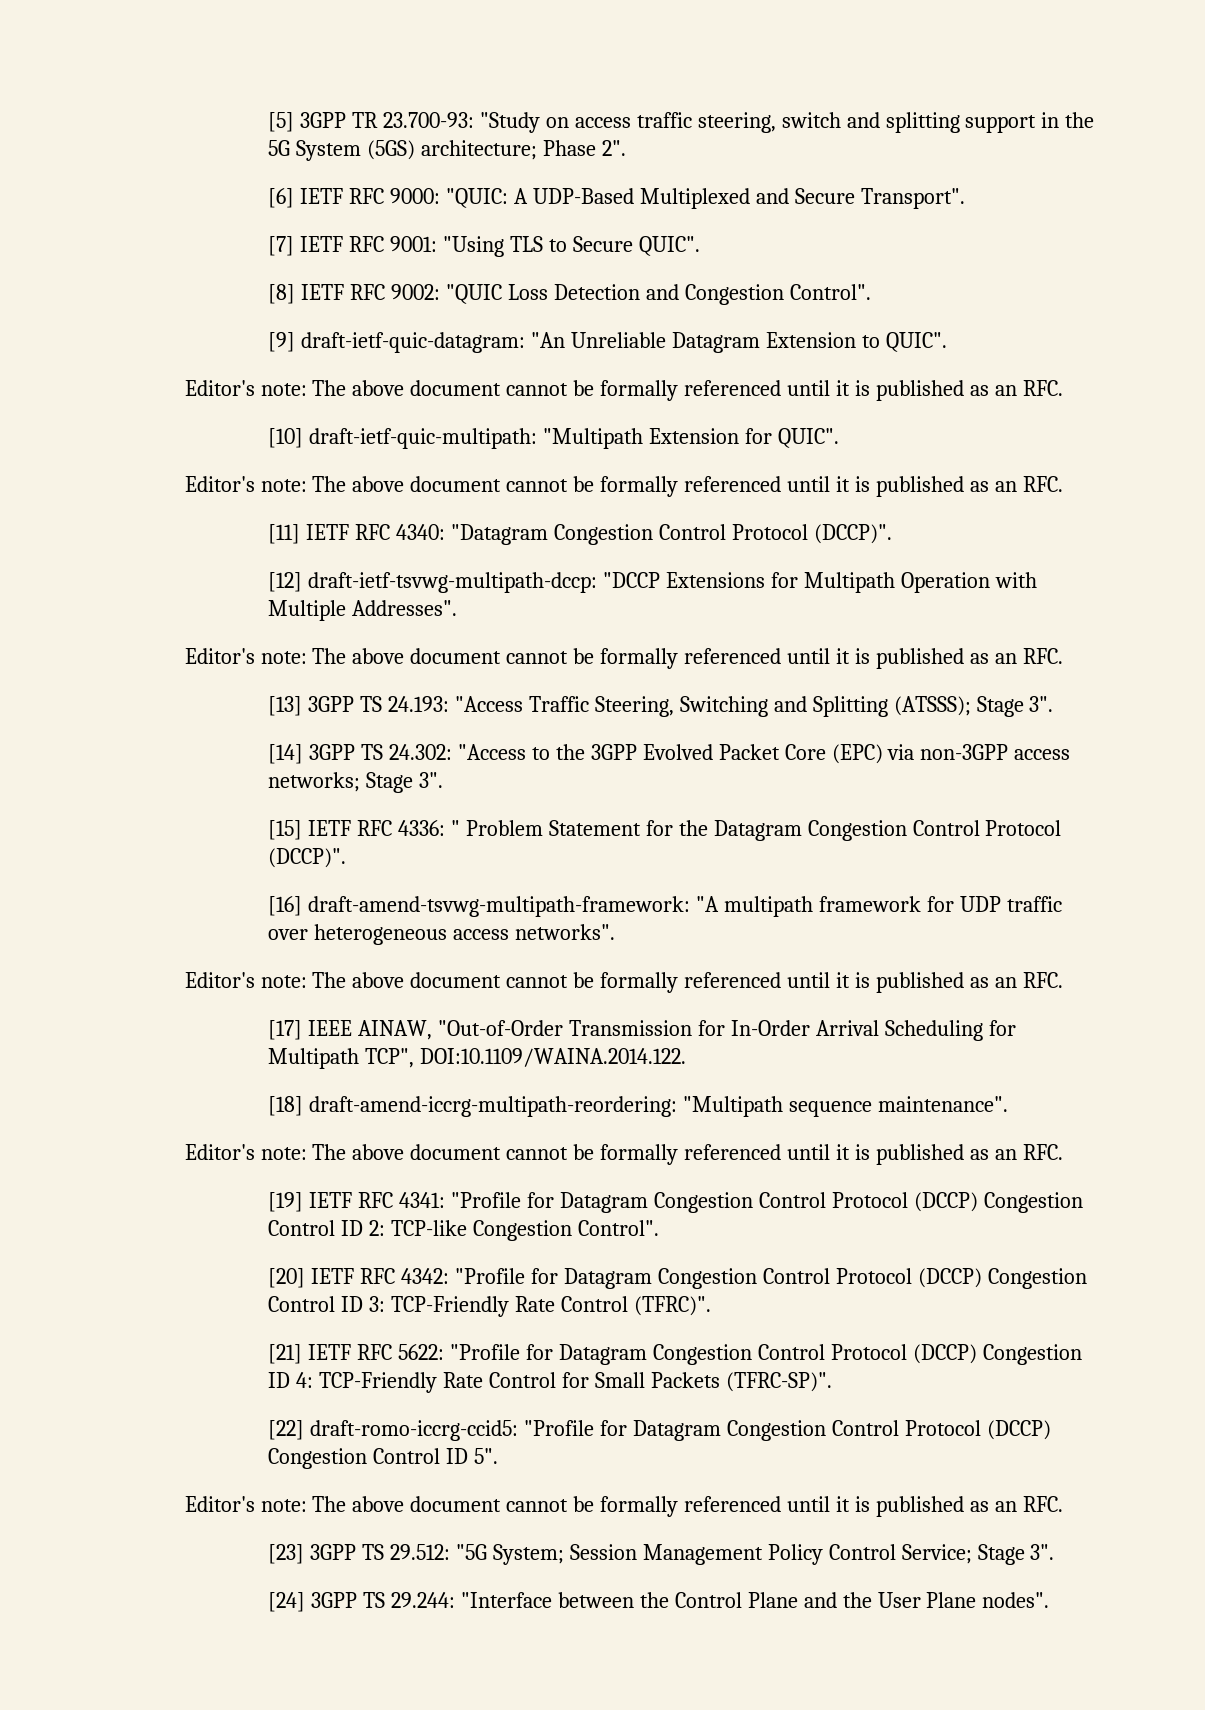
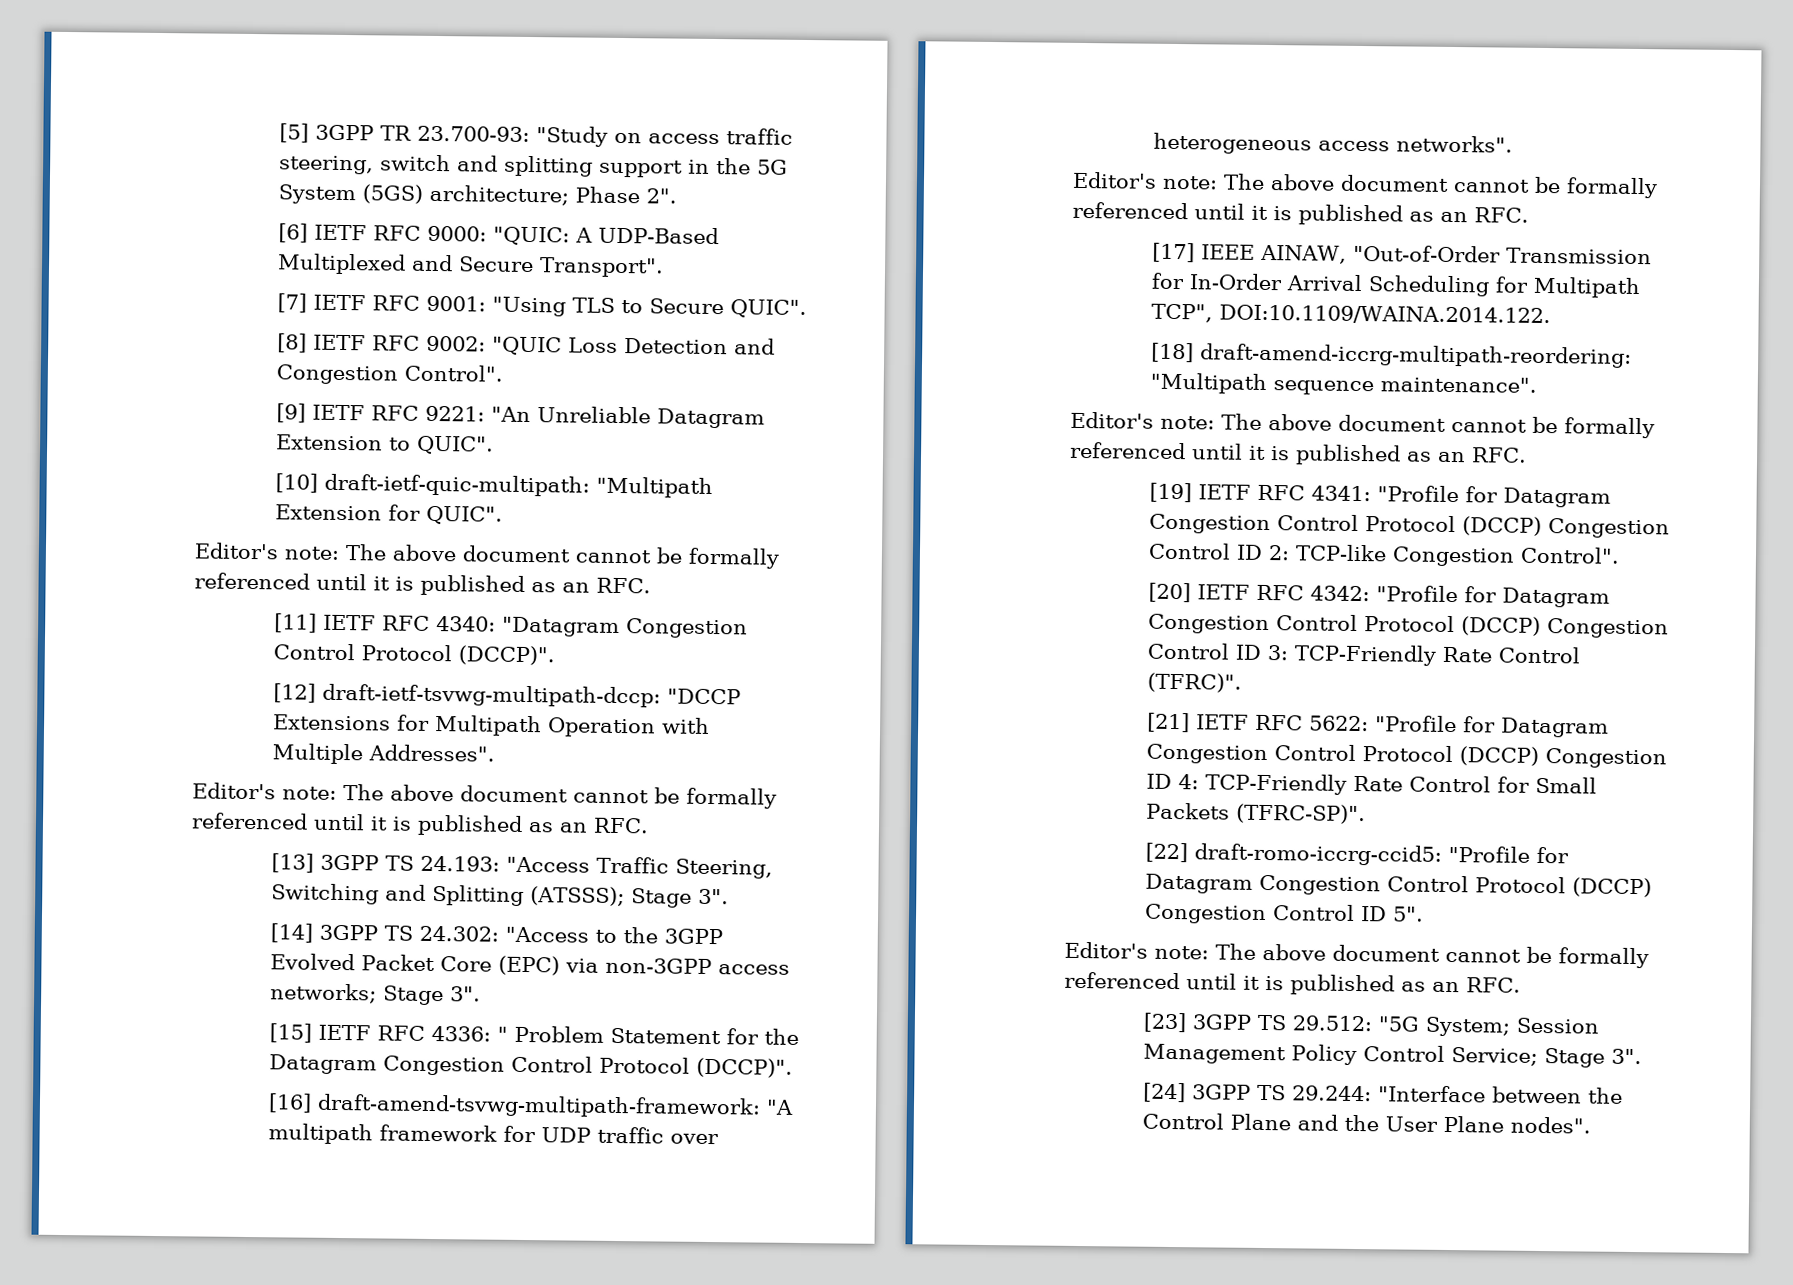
[301,332,526,353] draft-ietf-quic-datagram: -> [311,404,485,422] IETF RFC 9221:
[184,380,1063,401] // Editor's note: The above document cannot be formally referenced until it is published as an RFC. -> (494, 445) none

